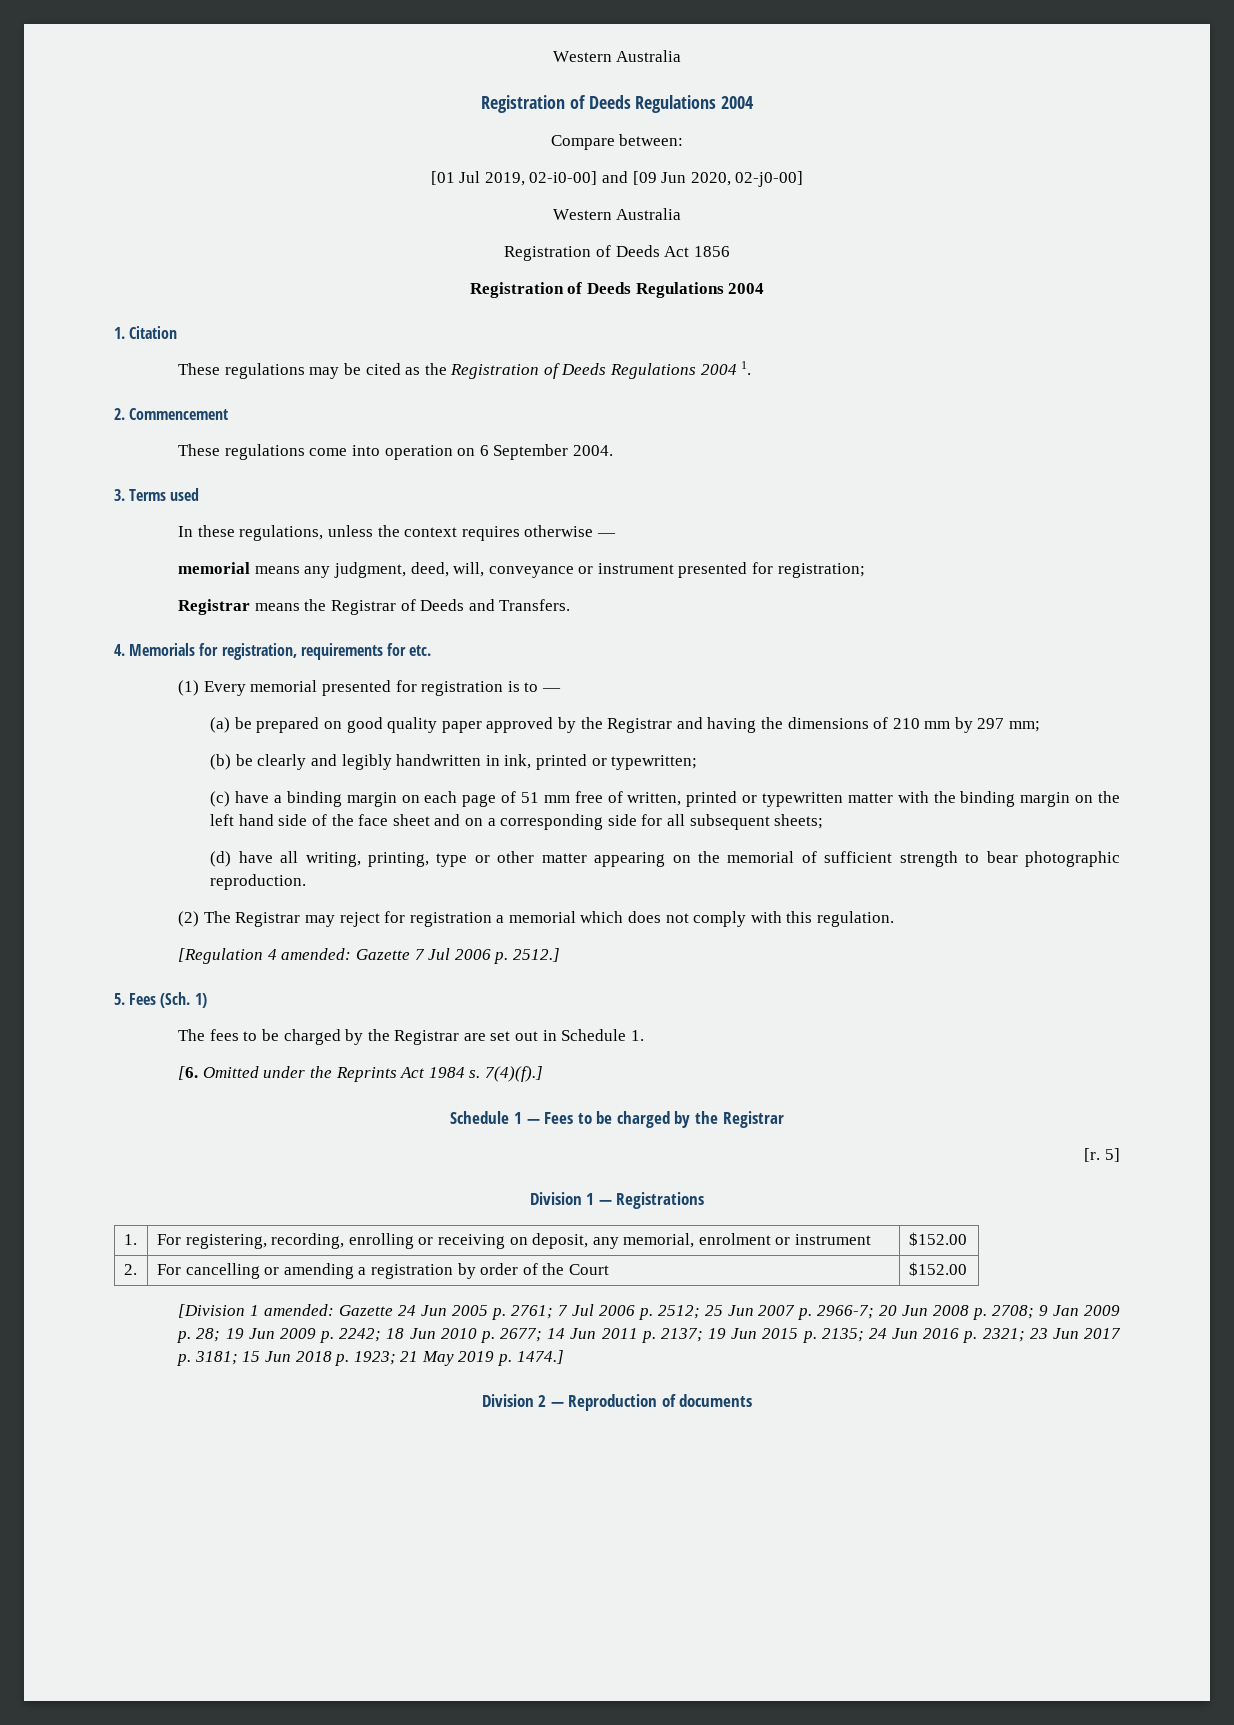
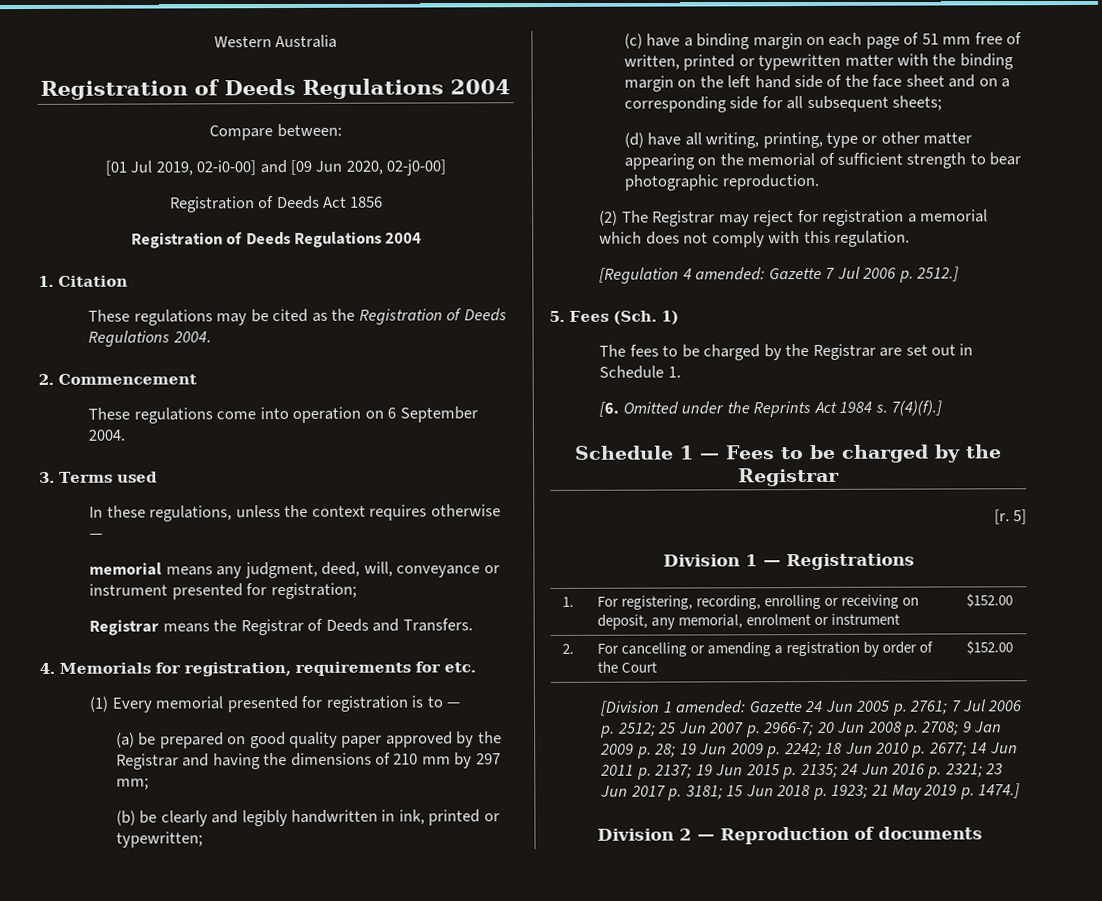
[552,208,682,220] // Western Australia -> (447, 167) none
[700,361,752,375] 2004 1. -> [172,331,211,343] 2004.

